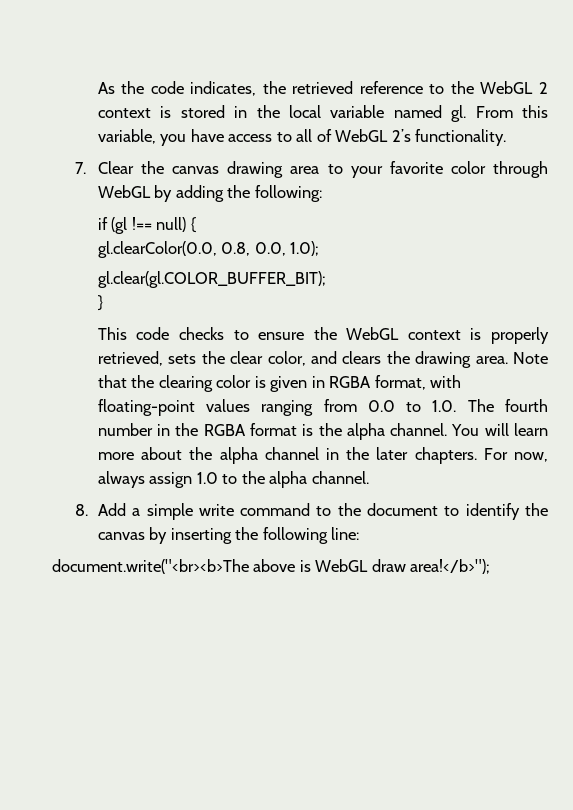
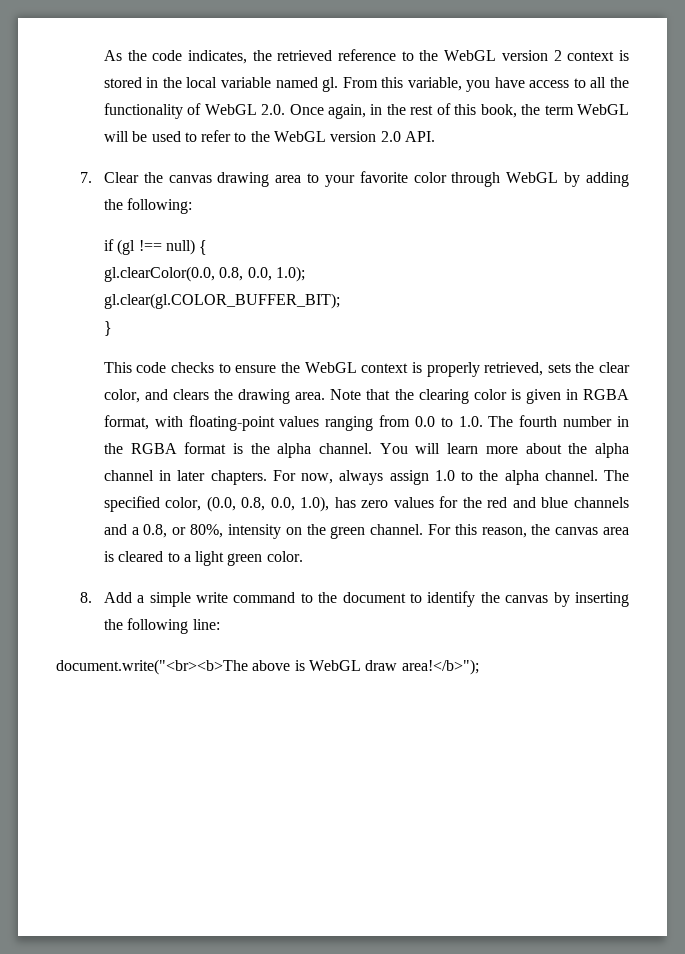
(534, 87) none -> [501,50,548,61] version
[316,129,506,146] of WebGL 2’s functionality. -> [610,77,629,88] [103,103,630,119] [103,130,436,142] the functionality of WebGL 2.0. Once again, in the rest of this book, the term WebGL will be used to refer to the WebGL version 2.0 API.
[346,447,370,460] the -> (172, 475) none
(369, 477) none -> [604,470,629,481] [103,496,630,512] [103,524,629,539] [103,551,303,566] The specified color, (0.0, 0.8, 0.0, 1.0), has zero values for the red and blue channels and a 0.8, or 80%, intensity on the green channel. For this reason, the canvas area is cleared to a light green color.

